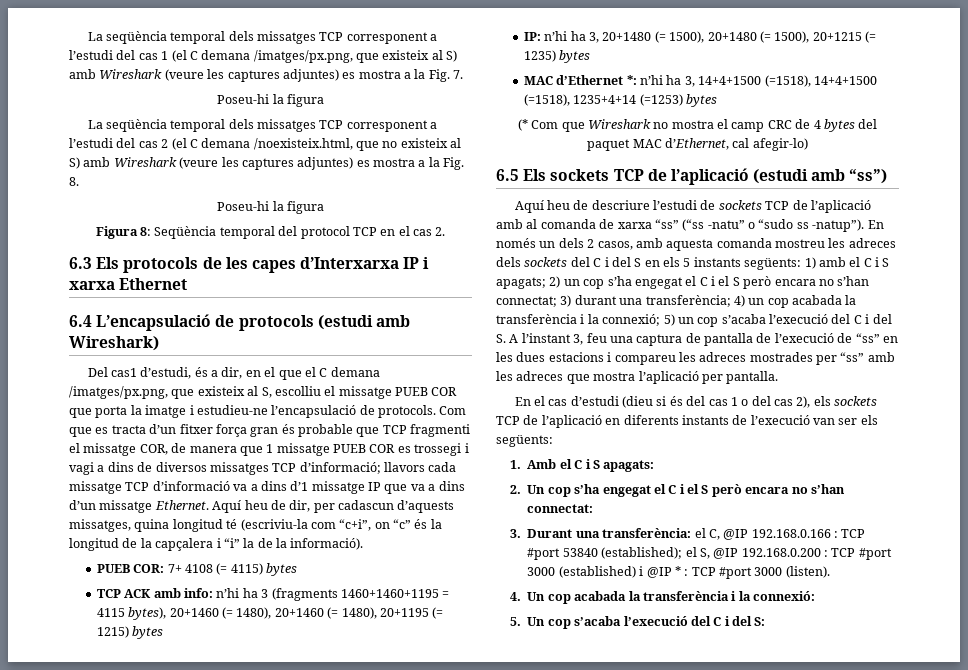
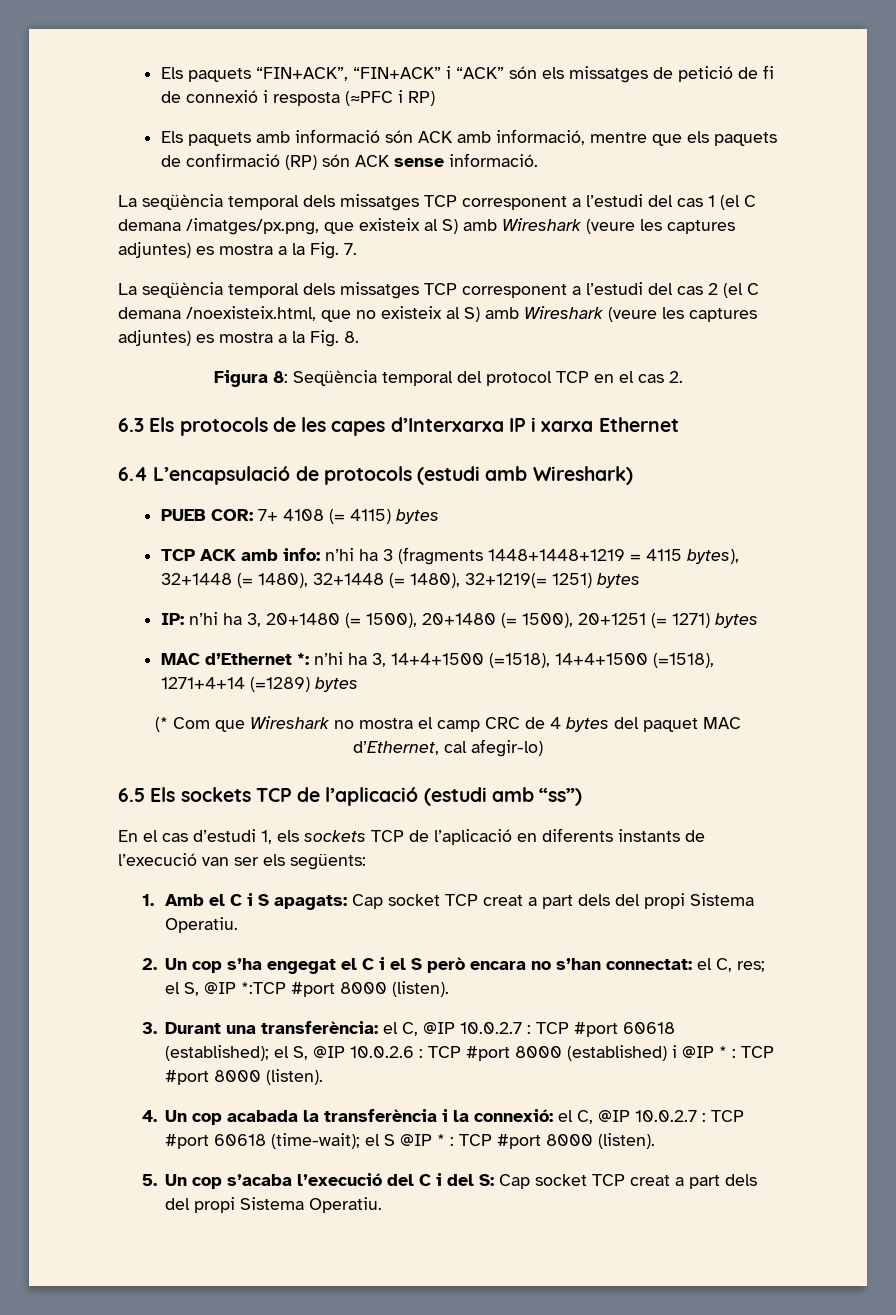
(87, 36) none -> [160,65,774,83] [160,90,435,106] [160,129,777,146] [160,153,538,170] Els paquets “FIN+ACK”, “FIN+ACK” i “ACK” són els missatges de petició de fi de connexió i resposta (≈PFC i RP) // Els paquets amb informació són ACK amb informació, mentre que els paquets de confirmació (RP) són ACK sense informació. //
[217,94,324,107] // Poseu-hi la figura -> (357, 249) none
[217,201,324,214] // Poseu-hi la figura -> (359, 337) none
[87,367,380,380] [69,386,458,399] [69,405,467,418] [69,424,471,437] [69,443,469,456] [69,462,457,475] [69,481,465,494] [69,500,455,513] [69,519,442,532] [69,538,364,551] // Del cas1 d’estudi, és a dir, en el que el C demana /imatges/px.png, que existeix al S, escolliu el missatge PUEB COR que porta la imatge i estudieu-ne l’encapsulació de protocols. Com que es tracta d’un fitxer força gran és probable que TCP fragmenti el missatge COR, de manera que 1 missatge PUEB COR es trossegi i vagi a dins de diversos missatges TCP d’informació; llavors cada missatge TCP d’informació va a dins d’1 missatge IP que va a dins d’un missatge Ethernet. Aquí heu de dir, per cadascun d’aquests missatges, quina longitud té (escriviu-la com “c+i”, on “c” és la longitud de la capçalera i “i” la de la informació). -> (633, 475) none
[340,589,439,598] 1460+1460+1195 -> [487,549,625,561] 1448+1448+1219
[169,607,444,619] [96,626,129,638] 20+1460 (= 1480), 20+1460 (= 1480), 20+1195 (= 1215) -> [160,573,592,588] 32+1448 (= 1480), 32+1448 (= 1480), 32+1219(= 1251)
[812,31,877,43] [523,50,556,62] 20+1215 (= 1235) -> [577,613,710,628] 20+1251 (= 1271)
[573,94,683,106] 1235+4+14 (=1253) -> [160,677,310,692] 1271+4+14 (=1289)
[514,200,871,213] [496,219,884,232] [496,238,896,251] [496,257,890,270] [496,276,870,289] [496,295,857,308] [496,314,892,327] [496,333,898,346] [496,352,895,365] [496,371,779,384] [514,396,811,408] Aquí heu de descriure l’estudi de sockets TCP de l’aplicació amb al comanda de xarxa “ss” (“ss -natu” o “sudo ss -natup”). En només un dels 2 casos, amb aquesta comanda mostreu les adreces dels sockets del C i del S en els 5 instants següents: 1) amb el C i S apagats; 2) un cop s’ha engegat el C i el S però encara no s’han connectat; 3) durant una transferència; 4) un cop acabada la transferència i la connexió; 5) un cop s’acaba l’execució del C i del S. A l’instant 3, feu una captura de pantalla de l’execució de “ss” en les dues estacions i compareu les adreces mostrades per “ss” amb les adreces que mostra l’aplicació per pantalla. // En el cas d’estudi (dieu si és del cas 1 o del cas 2), -> [118,829,272,844] En el cas d’estudi 1,
(655, 466) none -> [352,893,755,909] [165,917,239,933] Cap socket TCP creat a part dels del propi Sistema Operatiu.
(594, 508) none -> [697,958,766,972] [165,981,450,997] el C, res; el S, @IP *:TCP #port 8000 (listen).
[751,529,866,538] [527,548,598,560] 192.168.0.166 : TCP #port 53840 -> [460,1022,676,1037] 10.0.2.7 : TCP #port 60618
[741,548,892,560] [527,567,556,576] 192.168.0.200 : TCP #port 3000 -> [350,1046,563,1061] 10.0.2.6 : TCP #port 8000
[754,567,783,576] 3000 -> [214,1070,262,1082] 8000
(816, 596) none -> [558,1110,745,1124] [165,1133,656,1149] el C, @IP 10.0.2.7 : TCP #port 60618 (time-wait); el S @IP * : TCP #port 8000 (listen).
(766, 621) none -> [499,1174,758,1189] [165,1197,383,1213] Cap socket TCP creat a part dels del propi Sistema Operatiu.

